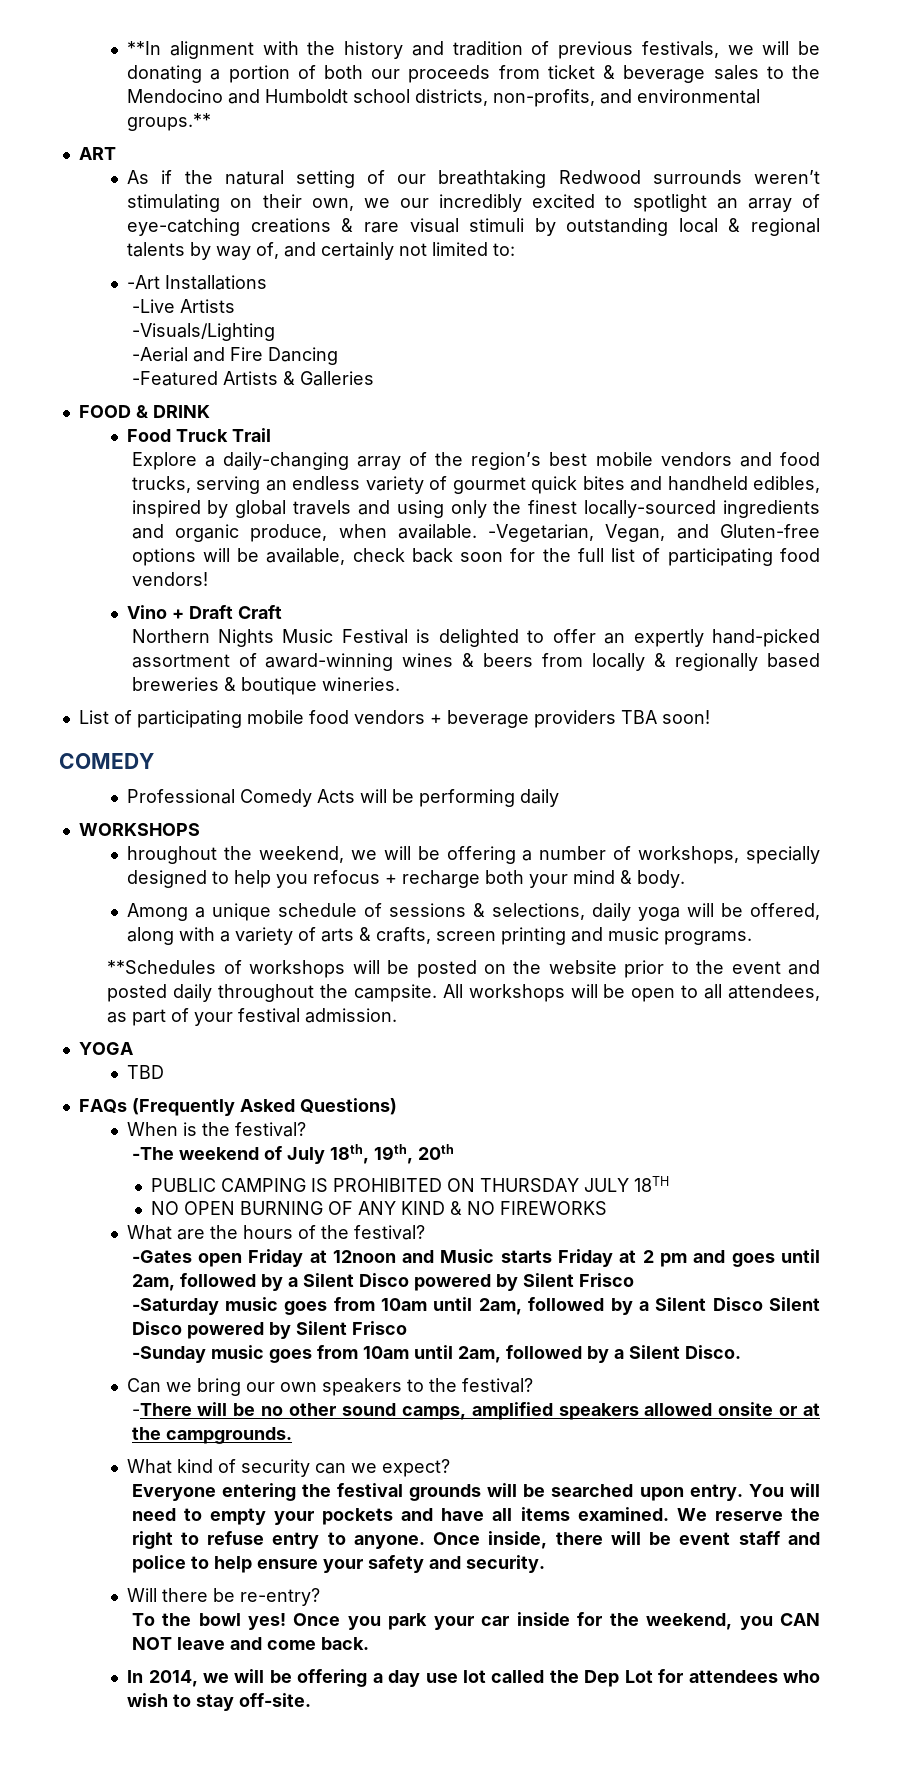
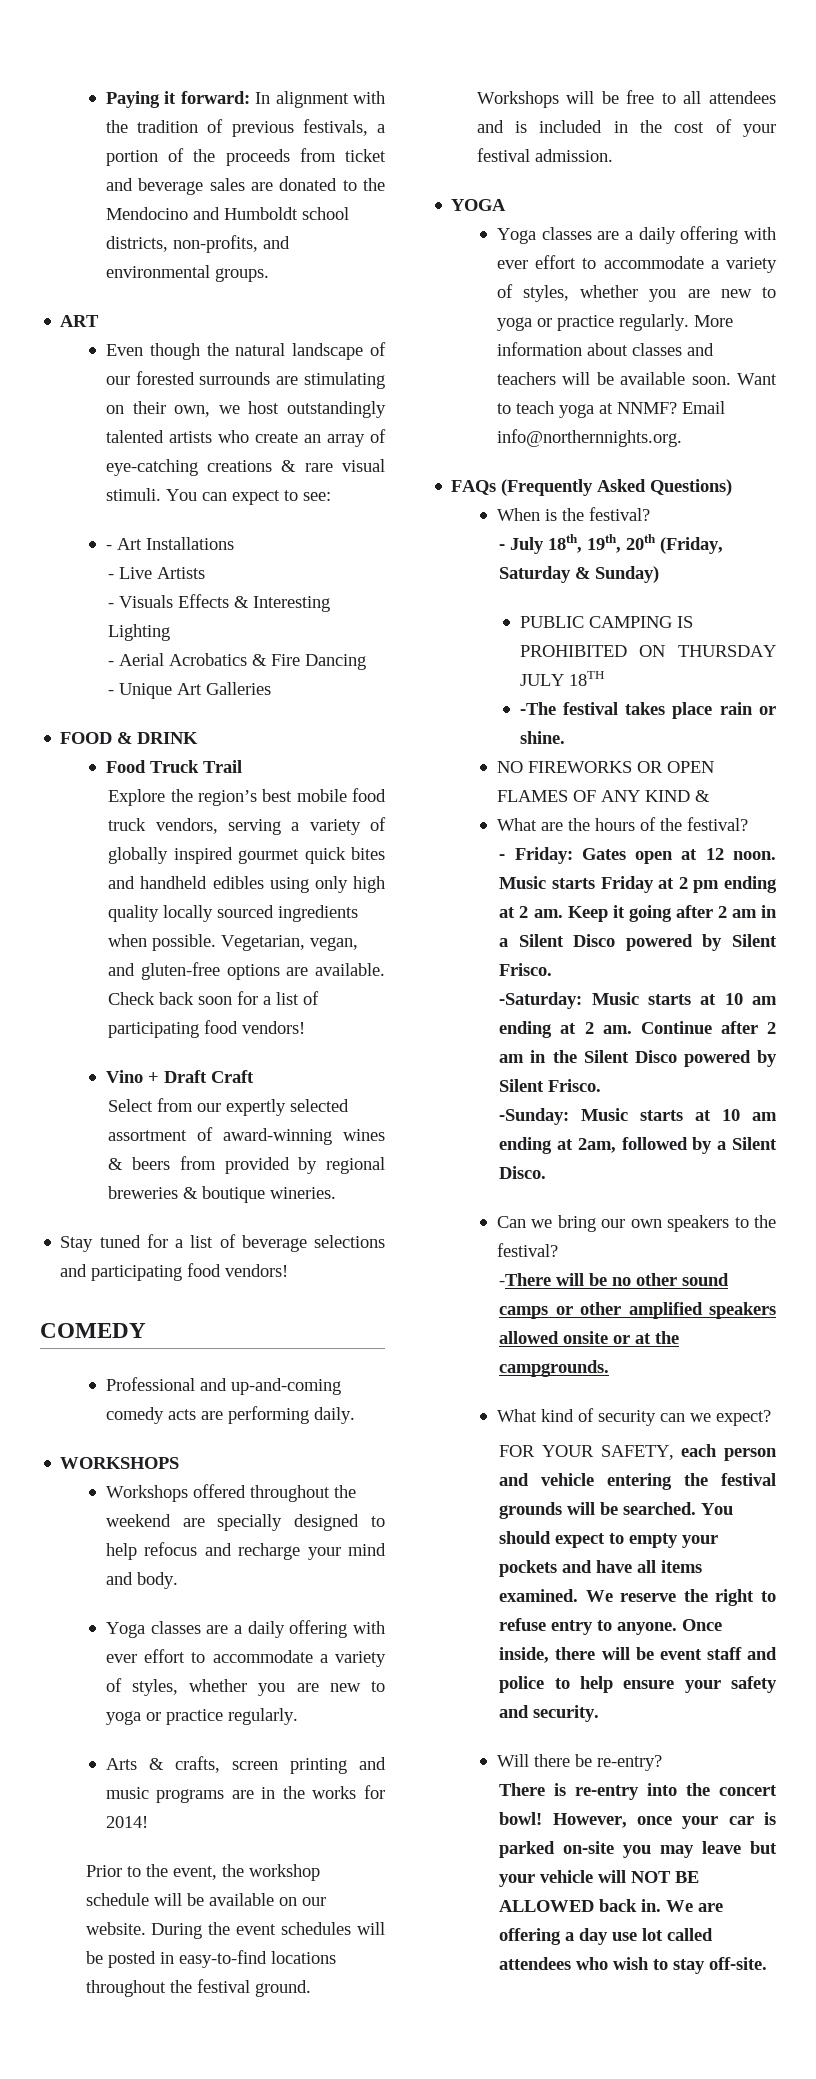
[127,41,162,55] **In -> [105,91,271,108] Paying it forward: In
[344,41,444,59] history and -> (128, 126) none
[727,41,820,55] [127,65,203,83] we will be donating -> (368, 127) none
[324,65,401,79] both our -> [193,149,216,162] the
[603,65,616,79] & -> [105,178,133,191] and
(759, 72) none -> [250,178,338,191] are donated
[127,113,212,131] groups.** -> [214,268,269,282] groups.
[127,170,173,184] As if -> [105,343,200,360] Even though
[295,170,355,188] setting -> [292,343,364,360] landscape
[438,170,820,188] breathtaking Redwood surrounds weren’t -> [135,371,299,385] forested surrounds are
[399,194,707,212] our incredibly excited to spotlight -> [248,401,386,418] [105,430,298,443] host outstandingly talented artists who create
[469,218,820,236] [127,242,516,260] [127,275,161,289] stimuli by outstanding local & regional talents by way of, and certainly not limited to: // -Art -> [105,488,331,505] [105,538,142,550] stimuli. You can expect to see: // - Art
[131,299,175,313] -Live -> [108,567,153,579] - Live
[131,323,275,341] [131,347,225,362] -Visuals/Lighting // -Aerial and -> [108,594,331,612] [108,624,171,641] [108,653,268,666] - Visuals Effects & Interesting Lighting // - Aerial Acrobatics &
[131,371,295,386] -Featured Artists & -> [108,683,203,699] - Unique Art
[204,452,821,470] [131,476,448,494] a daily-changing array of the region’s best mobile vendors and food trucks, serving an endless variety of -> [170,788,386,806] [108,817,386,835] [108,847,233,864] the region’s best mobile food truck vendors, serving a variety of globally inspired
[752,476,820,493] [131,500,820,518] [131,524,820,542] [131,548,405,566] edibles, inspired by global travels and using only the finest locally-sourced ingredients and organic produce, when available. -Vegetarian, Vegan, and Gluten-free options will be available, check -> [212,876,385,893] [108,905,359,922] [108,934,359,951] [108,962,385,980] [108,992,156,1005] edibles using only high quality locally sourced ingredients when possible. Vegetarian, vegan, and gluten-free options are available. Check
[542,548,604,562] the full -> [263,996,272,1005] a
[131,629,820,647] Northern Nights Music Festival is delighted to offer an expertly hand-picked -> [108,1098,350,1116] Select from our expertly selected
[592,653,820,671] locally & regionally based -> [224,1157,385,1174] provided by regional
[78,710,710,728] [59,753,154,769] [127,789,560,807] [78,823,200,836] [127,846,820,864] [127,870,525,888] List of participating mobile food vendors + beverage providers TBA soon! // COMEDY // Professional Comedy Acts will be performing daily // WORKSHOPS // hroughout the weekend, we will be offering a number of workshops, specially designed to help you refocus + recharge both -> [60,1234,385,1252] [60,1263,289,1281] [40,1323,146,1338] [105,1377,341,1395] [105,1406,355,1424] [60,1457,180,1469] [105,1484,356,1502] [105,1514,385,1531] [105,1542,301,1560] Stay tuned for a list of beverage selections and participating food vendors! // COMEDY // Professional and up-and-coming comedy acts are performing daily. // WORKSHOPS // Workshops offered throughout the weekend are specially designed to help refocus and recharge
[620,870,633,884] & -> [105,1572,133,1585] and
[127,903,820,921] [127,927,355,945] Among a unique schedule of sessions & selections, daily yoga will be offered, along with a variety of arts -> [105,1620,385,1638] [105,1649,386,1667] [105,1678,385,1696] [105,1708,298,1725] [105,1758,137,1770] Yoga classes are a daily offering with ever effort to accommodate a variety of styles, whether you are new to yoga or practice regularly. // Arts
[664,931,753,945] [107,960,821,978] [107,984,676,1002] programs. // **Schedules of workshops will be posted on the website prior to the event and posted daily throughout the campsite. All workshops will be open -> [156,1785,385,1803] [105,1816,148,1828] [85,1864,320,1881] [85,1893,326,1906] [85,1922,385,1939] [85,1950,336,1968] [85,1979,311,1997] [476,90,655,108] programs are in the works for 2014! // Prior to the event, the workshop schedule will be available on our website. During the event schedules will be posted in easy-to-find locations throughout the festival ground. Workshops will be free
[728,984,821,1001] [107,1009,167,1026] attendees, as part -> [709,91,776,104] [476,120,705,133] attendees and is included in the cost
[127,1065,165,1079] TBD -> [496,226,776,244] [496,255,777,273] [496,284,776,302] [496,314,733,331] [496,342,714,356] [496,372,777,385] [496,401,725,418] [496,429,682,447] Yoga classes are a daily offering with ever effort to accommodate a variety of styles, whether you are new to yoga or practice regularly. More information about classes and teachers will be available soon. Want to teach yoga at NNMF? Email info@northernnights.org.
[131,1146,282,1160] -The weekend of -> [499,544,506,550] -
(454, 1152) none -> [660,537,724,554] [499,566,660,583] (Friday, Saturday & Sunday)
[151,1201,324,1215] NO OPEN BURNING -> [519,702,776,719] [519,731,565,744] [496,761,714,773] [496,790,568,802] -The festival takes place rain or shine. // NO FIREWORKS OR OPEN FLAMES
[467,1201,608,1215] NO FIREWORKS -> (710, 796) none
[131,1249,435,1267] -Gates open Friday at 12noon and -> [499,847,776,864] - Friday: Gates open at 12 noon.
[693,1249,820,1267] [131,1273,283,1291] and goes until 2am, followed by -> [724,876,777,893] [499,905,777,922] ending at 2 am. Keep it going after 2 am in
[578,1273,634,1287] [131,1297,820,1315] [131,1321,407,1339] [131,1345,453,1363] Frisco // -Saturday music goes from 10am until 2am, followed by a Silent Disco Silent Disco powered by Silent Frisco // -Sunday music goes from 10am until -> [499,963,553,976] [499,992,777,1009] [499,1021,776,1038] [499,1050,777,1067] [499,1079,602,1092] [499,1108,777,1125] [499,1137,574,1154] Frisco. // -Saturday: Music starts at 10 am ending at 2 am. Continue after 2 am in the Silent Disco powered by Silent Frisco. // -Sunday: Music starts at 10 am ending at
[401,1406,466,1420] camps, -> [499,1302,622,1319] camps or other
[131,1484,216,1501] Everyone -> [499,1444,777,1461] [499,1473,595,1486] FOR YOUR SAFETY, each person and vehicle
[551,1483,821,1501] [131,1508,176,1521] searched upon entry. You will need -> [623,1502,734,1515] [499,1531,606,1548] searched. You should expect
[131,1612,820,1630] [131,1637,369,1650] [127,1669,292,1687] To the bowl yes! Once you park your car inside for the weekend, you CAN NOT leave and come back. // In 2014, we will be -> [499,1783,777,1800] [499,1812,776,1829] [499,1841,777,1858] [499,1870,700,1887] [499,1899,724,1912] There is re-entry into the concert bowl! However, once your car is parked on-site you may leave but your vehicle will NOT BE ALLOWED back in. We are
[549,1669,684,1687] the Dep Lot for -> (714, 1934) none

